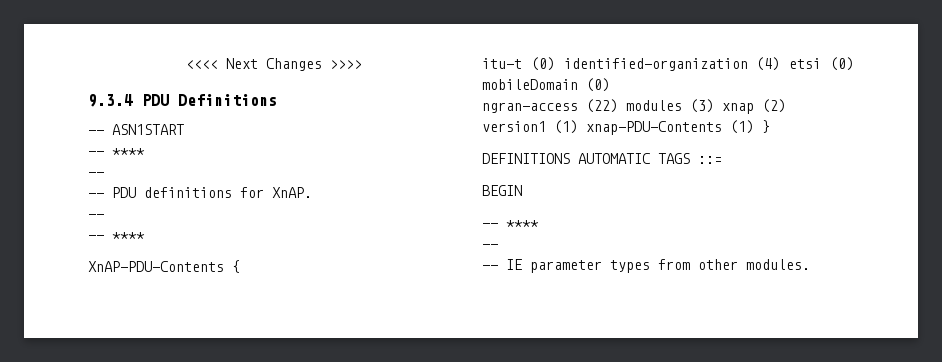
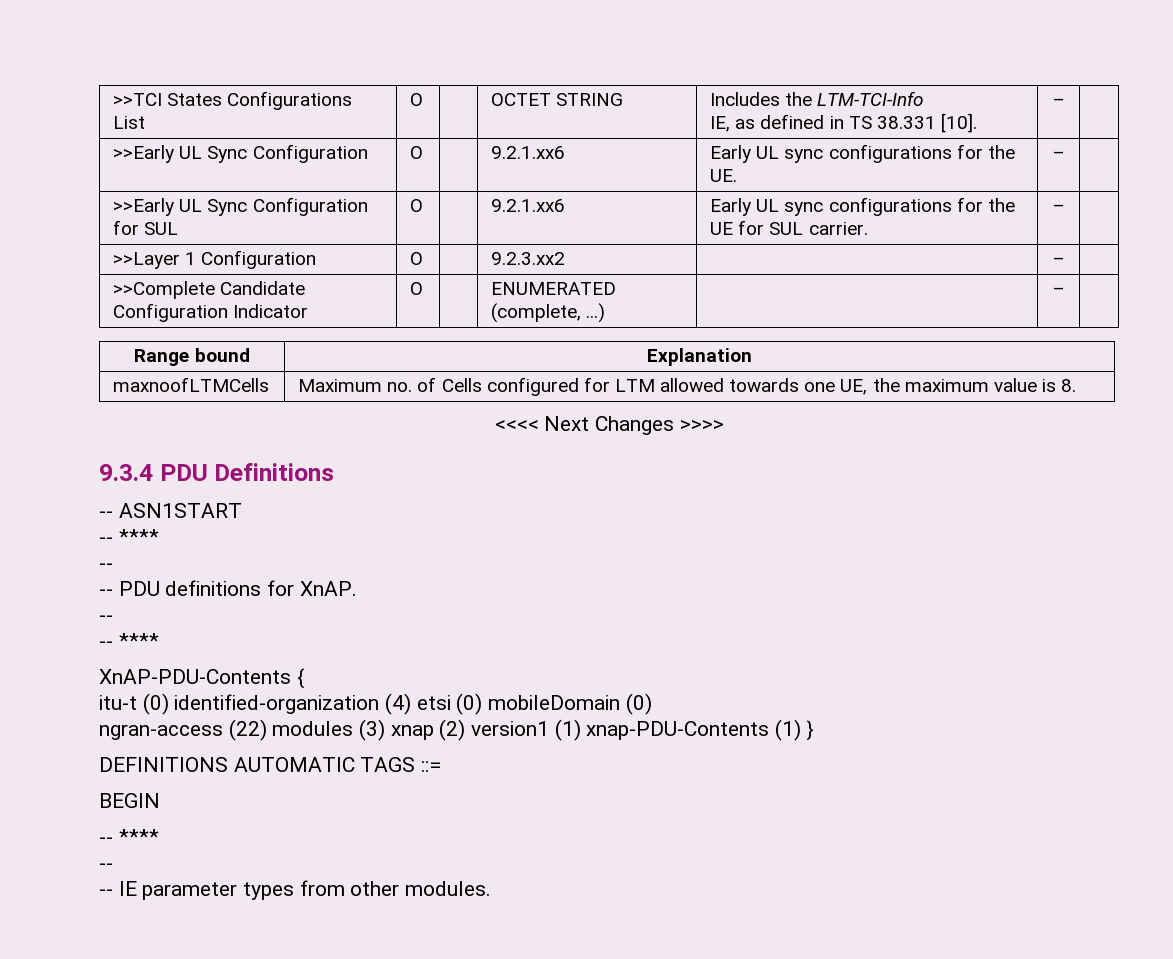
(186, 64) none -> [113,91,353,110] [113,116,146,129] [410,93,424,106] [491,93,624,106] [710,91,925,106] [710,113,977,133] [1052,98,1065,106] [113,144,368,163] [410,146,424,159] [491,146,566,159] [710,144,1015,163] [710,169,738,182] [1052,151,1065,159] [113,197,368,216] [113,220,179,235] [410,199,424,212] [491,199,566,212] [710,197,1015,216] [710,220,868,235] [1052,204,1065,212] [113,250,317,269] [410,252,424,265] [491,252,566,265] [1052,257,1065,265] [113,281,306,299] [113,303,309,322] [410,282,424,295] [491,282,617,295] [491,303,606,323] [1052,287,1065,295] [134,348,250,366] [647,348,752,366] [113,377,270,392] [298,377,1077,396] >>TCI States Configurations List | O | | OCTET STRING | Includes the LTM-TCI-Info // IE, as defined in TS 38.331 [10]. | – | // >>Early UL Sync Configuration | O | | 9.2.1.xx6 | Early UL sync configurations for the UE. | – | // >>Early UL Sync Configuration for SUL | O | | 9.2.1.xx6 | Early UL sync configurations for the UE for SUL carrier. | – | // >>Layer 1 Configuration | O | | 9.2.3.xx2 | | – | // >>Complete Candidate Configuration Indicator | O | | ENUMERATED (complete, ...) | | – | // Range bound | Explanation // maxnoofLTMCells | Maximum no. of Cells configured for LTM allowed towards one UE, the maximum value is 8. //

